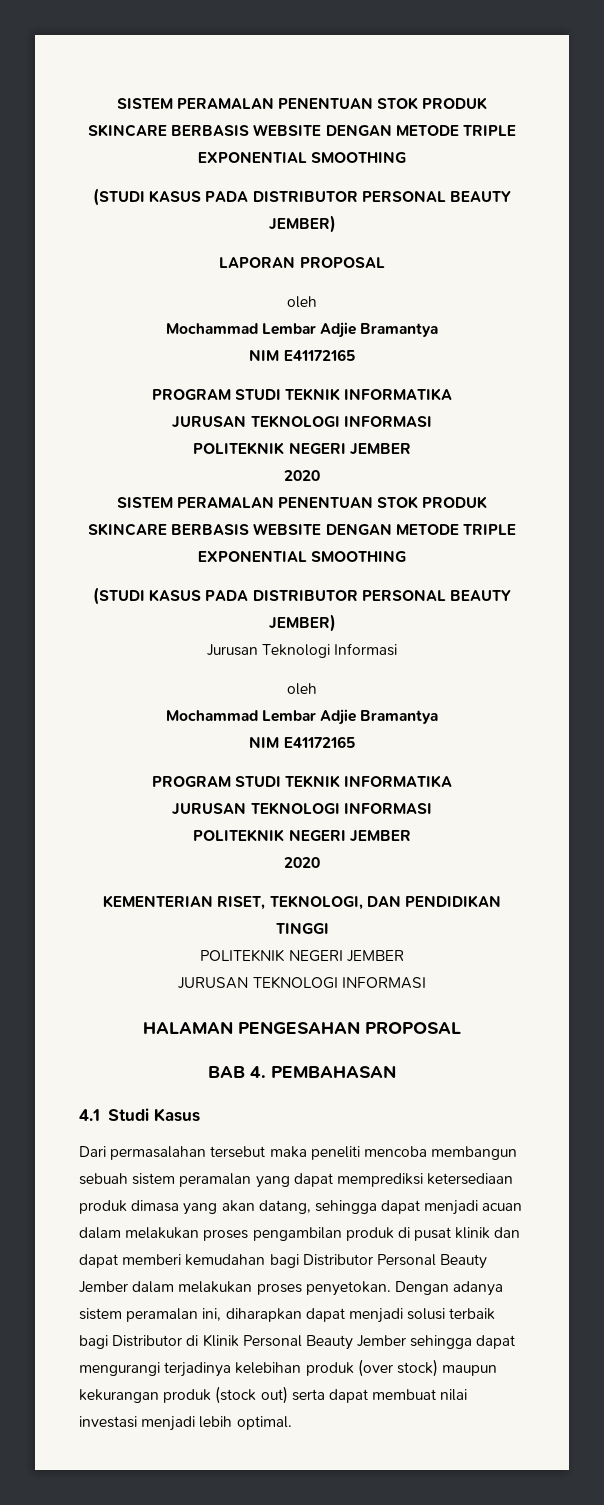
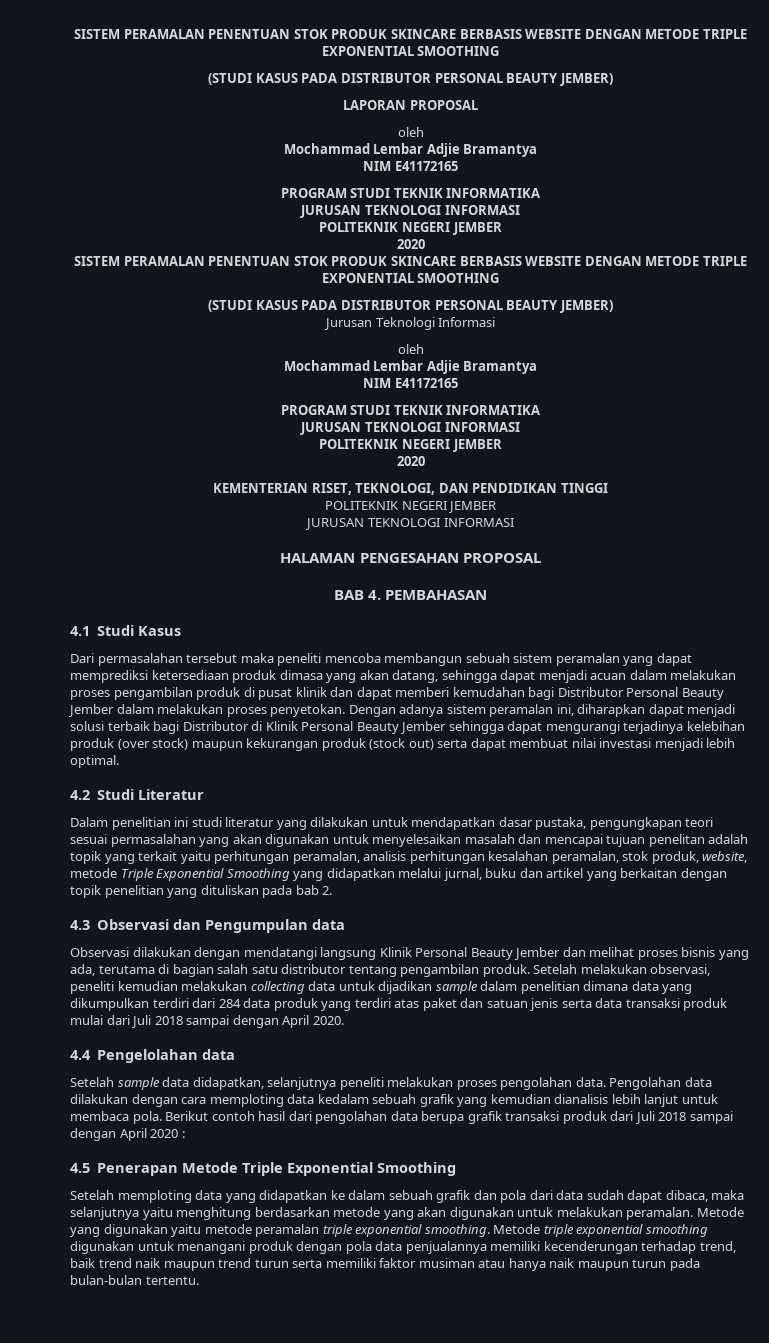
(292, 1423) none -> [70,789,204,800] [70,817,714,830] [70,834,749,847] [70,851,748,864] [70,868,727,881] [70,885,333,898] [70,919,345,933] [70,947,749,960] [70,964,711,977] [70,981,693,994] [70,998,728,1011] [70,1015,344,1028] [70,1049,235,1063] [70,1077,712,1090] [70,1094,718,1107] [70,1111,733,1124] [70,1128,185,1141] [70,1162,456,1176] [70,1190,745,1203] [70,1207,744,1220] [70,1224,708,1237] [70,1241,736,1254] [70,1258,700,1271] [70,1275,199,1285] // 4.2 Studi Literatur // Dalam penelitian ini studi literatur yang dilakukan untuk mendapatkan dasar pustaka, pengungkapan teori sesuai permasalahan yang akan digunakan untuk menyelesaikan masalah dan mencapai tujuan penelitan adalah topik yang terkait yaitu perhitungan peramalan, analisis perhitungan kesalahan peramalan, stok produk, website, metode Triple Exponential Smoothing yang didapatkan melalui jurnal, buku dan artikel yang berkaitan dengan topik penelitian yang dituliskan pada bab 2. // 4.3 Observasi dan Pengumpulan data // Observasi dilakukan dengan mendatangi langsung Klinik Personal Beauty Jember dan melihat proses bisnis yang ada, terutama di bagian salah satu distributor tentang pengambilan produk. Setelah melakukan observasi, peneliti kemudian melakukan collecting data untuk dijadikan sample dalam penelitian dimana data yang dikumpulkan terdiri dari 284 data produk yang terdiri atas paket dan satuan jenis serta data transaksi produk mulai dari Juli 2018 sampai dengan April 2020. // 4.4 Pengelolahan data // Setelah sample data didapatkan, selanjutnya peneliti melakukan proses pengolahan data. Pengolahan data dilakukan dengan cara memploting data kedalam sebuah grafik yang kemudian dianalisis lebih lanjut untuk membaca pola. Berikut contoh hasil dari pengolahan data berupa grafik transaksi produk dari Juli 2018 sampai dengan April 2020 : // 4.5 Penerapan Metode Triple Exponential Smoothing // Setelah memploting data yang didapatkan ke dalam sebuah grafik dan pola dari data sudah dapat dibaca, maka selanjutnya yaitu menghitung berdasarkan metode yang akan digunakan untuk melakukan peramalan. Metode yang digunakan yaitu metode peramalan triple exponential smoothing. Metode triple exponential smoothing digunakan untuk menangani produk dengan pola data penjualannya memiliki kecenderungan terhadap trend, baik trend naik maupun trend turun serta memiliki faktor musiman atau hanya naik maupun turun pada bulan-bulan tertentu.

